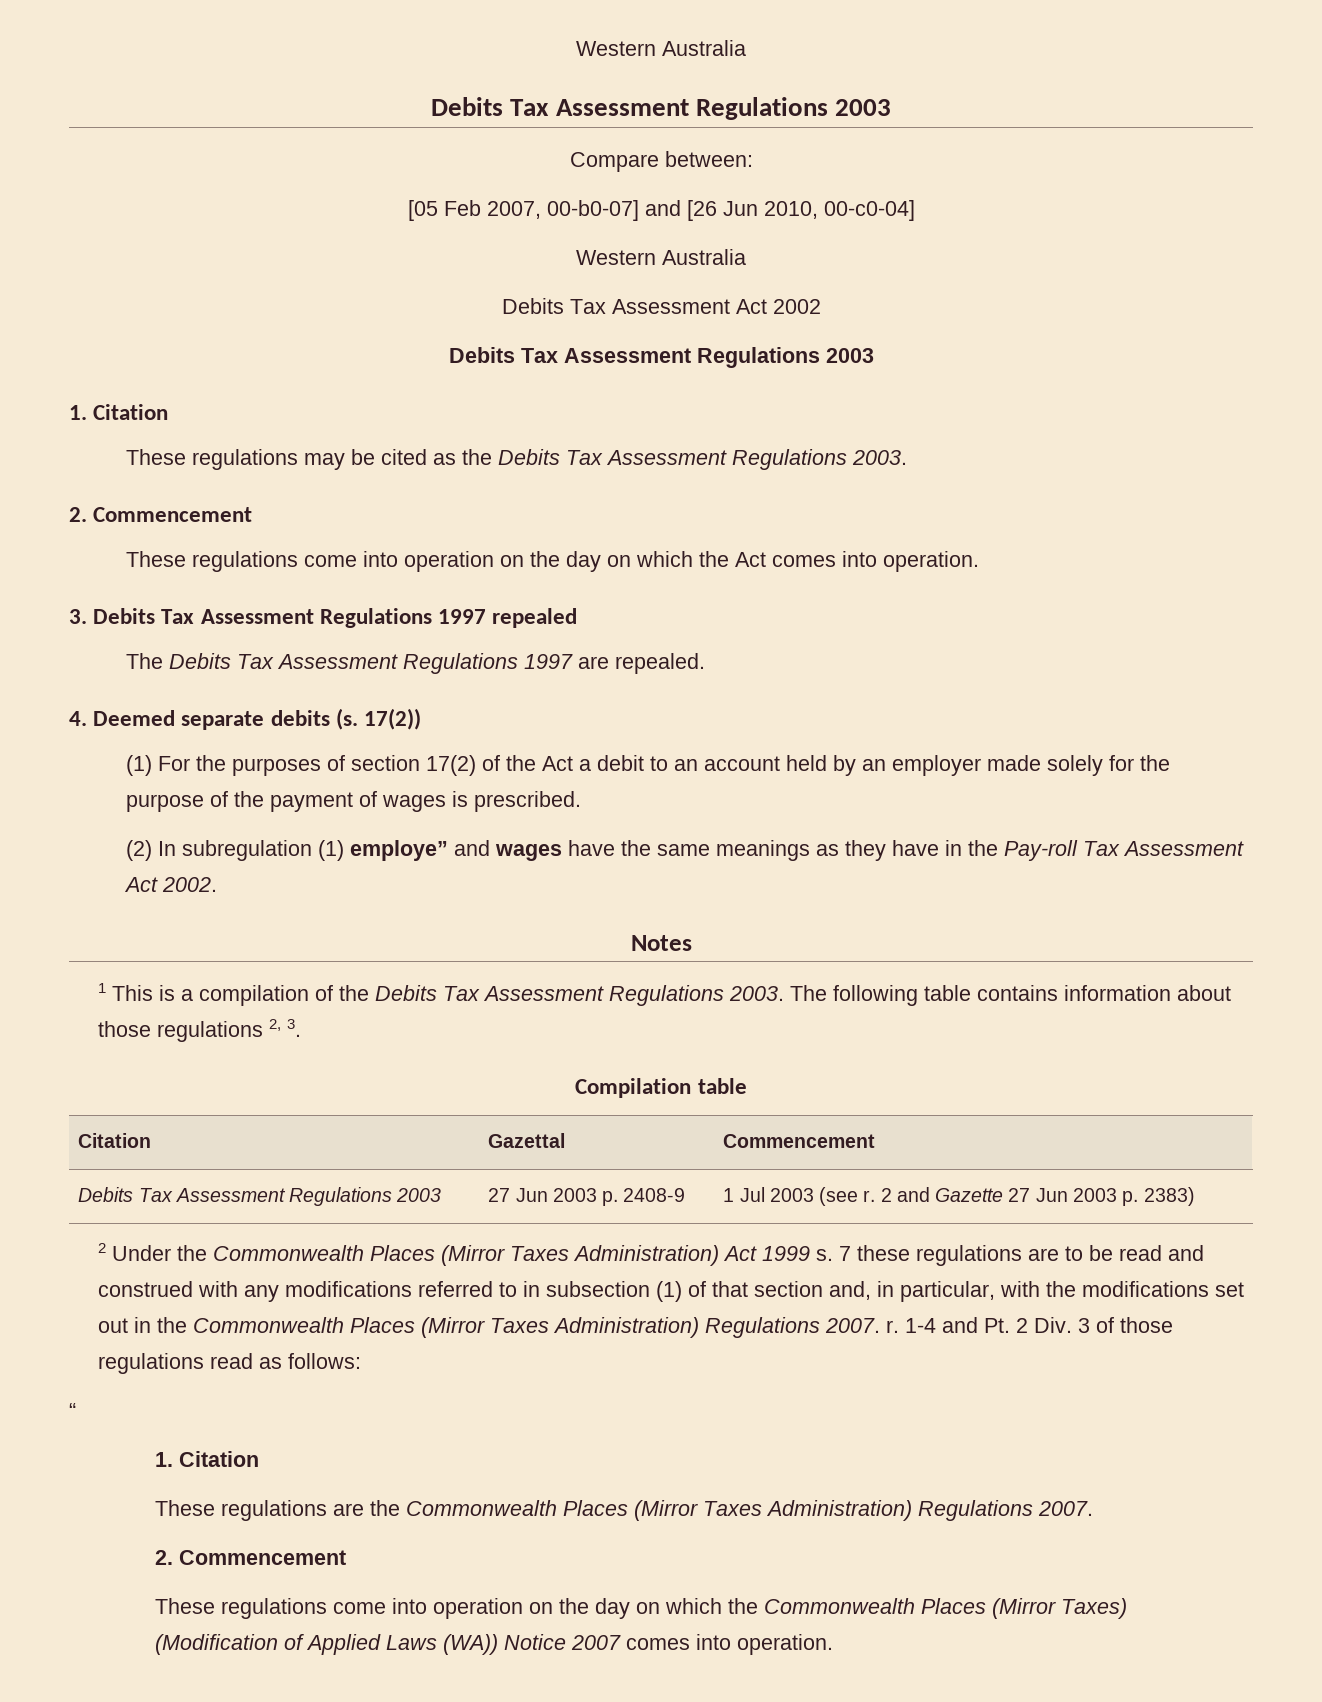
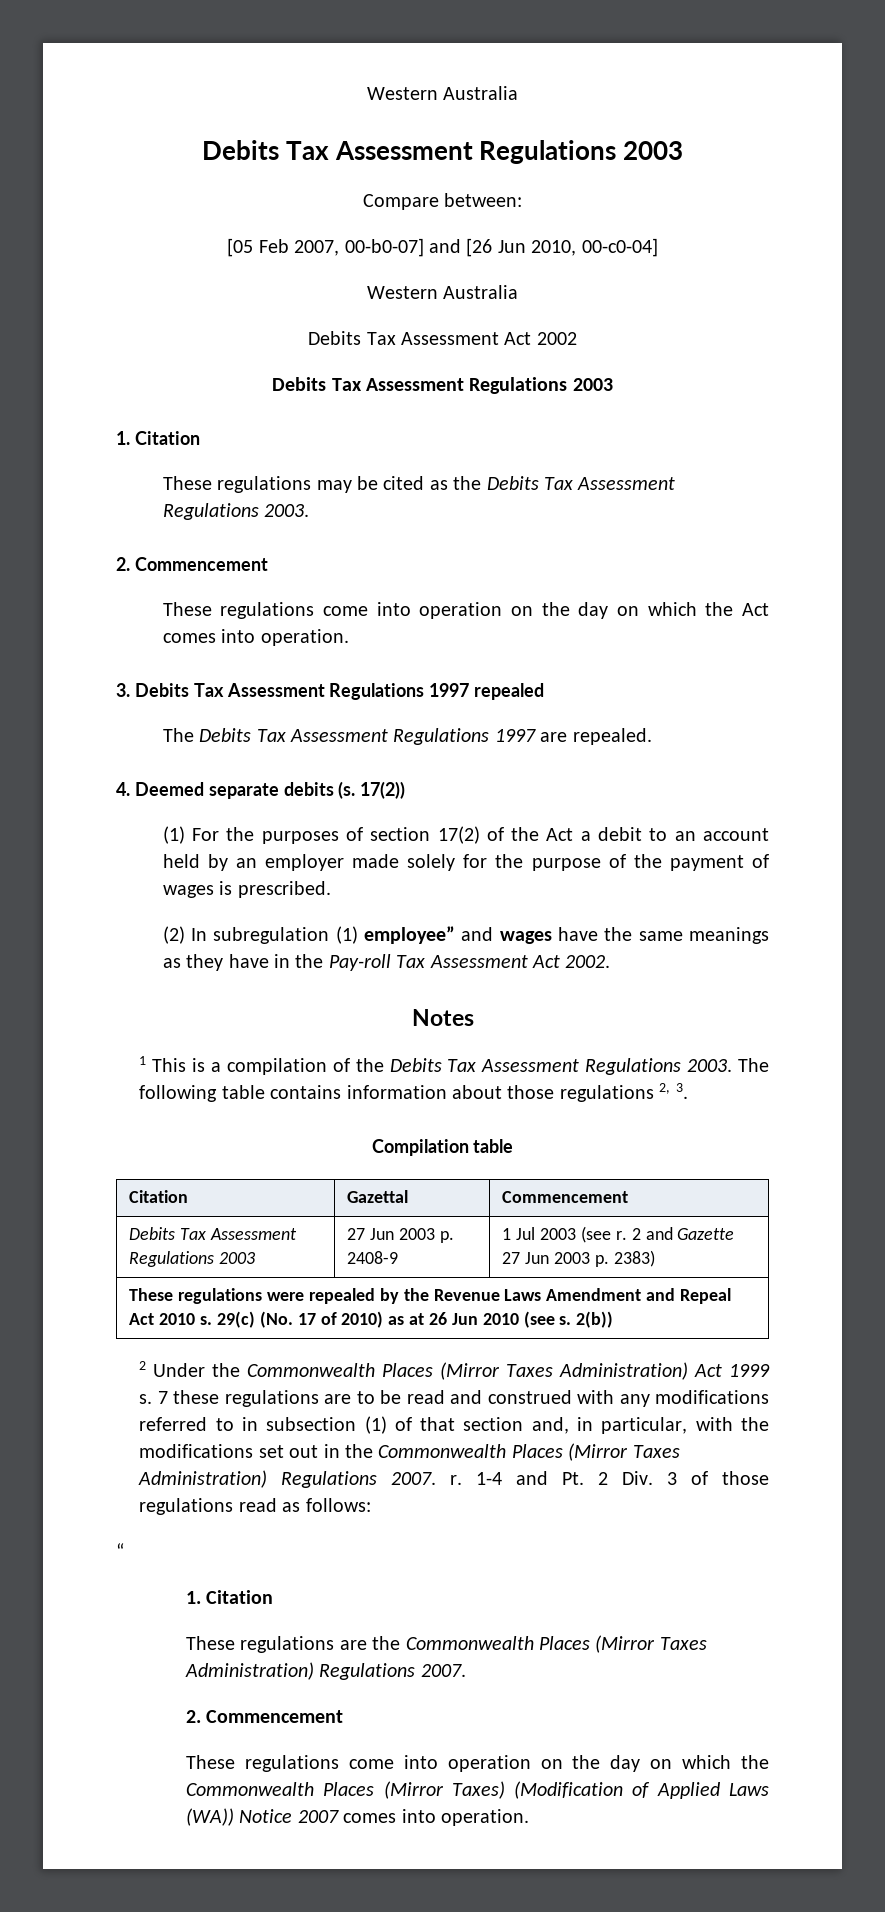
[350,840,449,861] employe” -> [364,926,456,944] employee”
(1195, 1196) none -> [129,1288,731,1304] [129,1311,614,1328] // These regulations were repealed by the Revenue Laws Amendment and Repeal Act 2010 s. 29(c) (No. 17 of 2010) as at 26 Jun 2010 (see s. 2(b))

